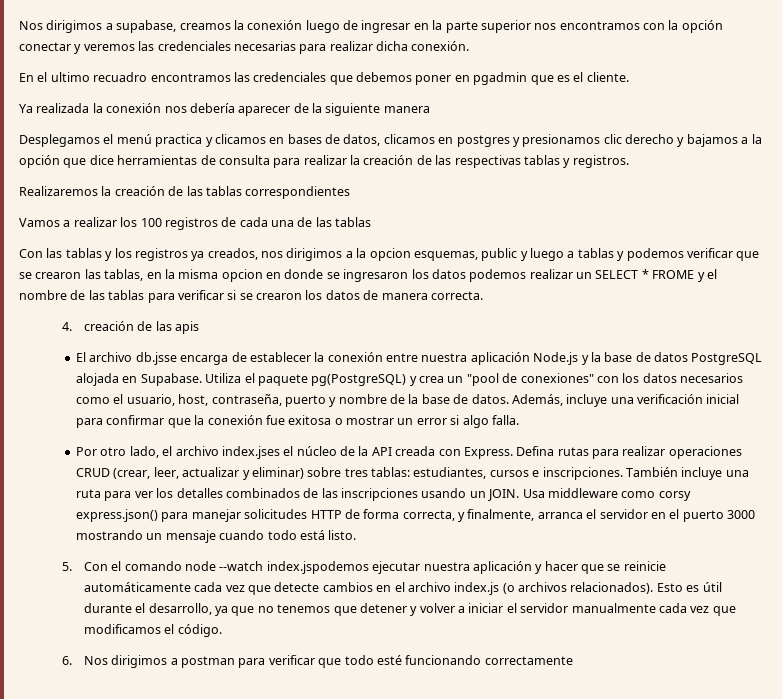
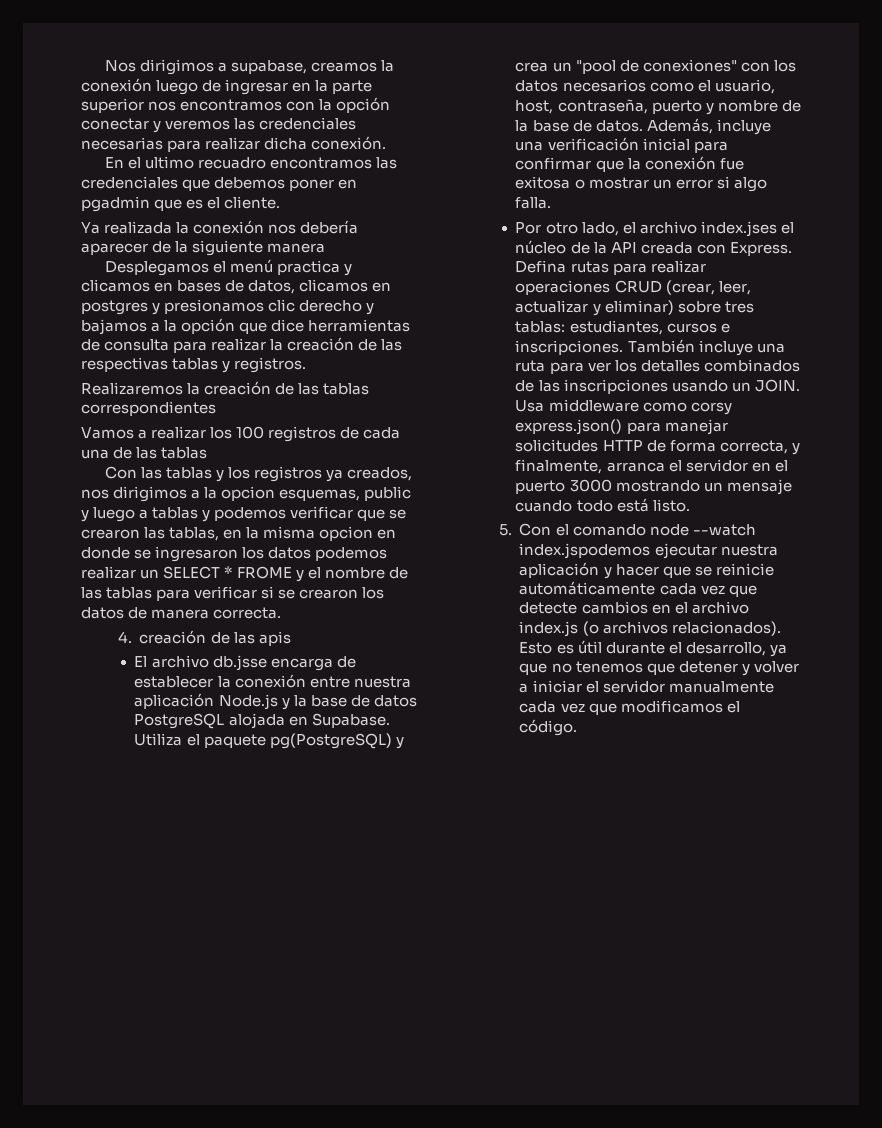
[62,655,573,668] // 6. Nos dirigimos a postman para verificar que todo esté funcionando correctamente -> (578, 727) none

